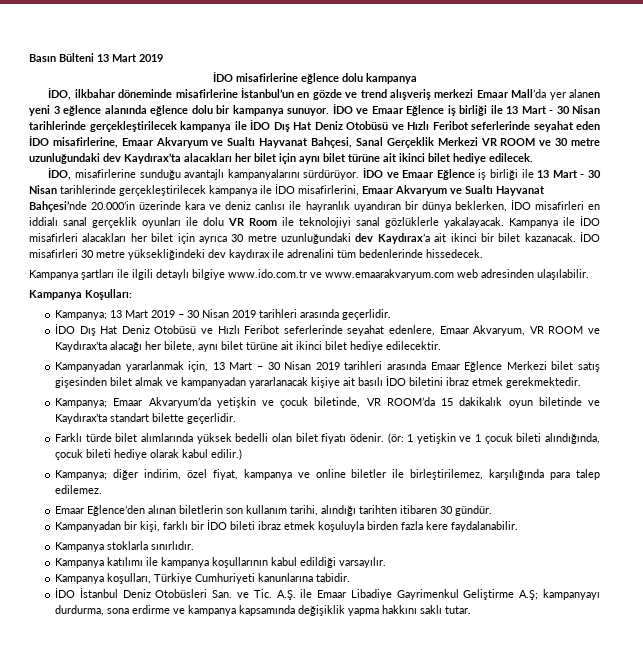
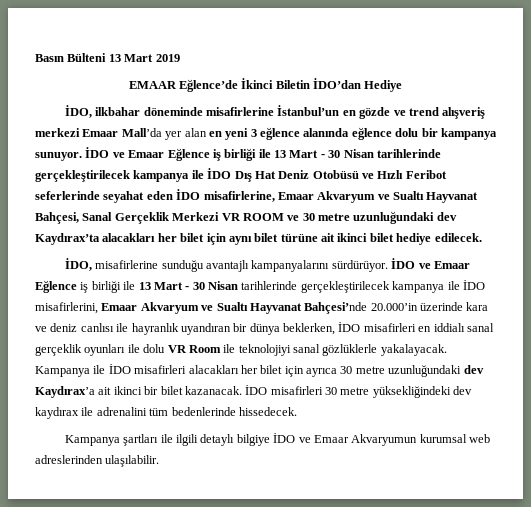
[212,72,417,84] İDO misafirlerine eğlence dolu kampanya -> [128,78,403,92] EMAAR Eğlence’de İkinci Biletin İDO’dan Hediye
[568,89,600,98] alanen -> [184,128,222,137] alan en
[228,269,589,280] [29,289,132,300] [55,309,392,320] [55,324,601,336] [55,341,442,352] [55,361,601,372] [55,376,582,388] [55,397,600,408] [55,413,237,424] [55,433,600,444] [55,449,243,460] [55,469,600,480] [55,485,103,494] [55,505,493,516] [55,520,519,532] [55,541,195,552] [55,557,387,568] [55,573,351,584] [55,588,601,600] [55,605,472,616] www.ido.com.tr ve www.emaarakvaryum.com web adresinden ulaşılabilir. // Kampanya Koşulları: // Kampanya; 13 Mart 2019 – 30 Nisan 2019 tarihleri arasında geçerlidir. // İDO Dış Hat Deniz Otobüsü ve Hızlı Feribot seferlerinde seyahat edenlere, Emaar Akvaryum, VR ROOM ve Kaydırax’ta alacağı her bilete, aynı bilet türüne ait ikinci bilet hediye edilecektir. // Kampanyadan yararlanmak için, 13 Mart – 30 Nisan 2019 tarihleri arasında Emaar Eğlence Merkezi bilet satış gişesinden bilet almak ve kampanyadan yararlanacak kişiye ait basılı İDO biletini ibraz etmek gerekmektedir. // Kampanya; Emaar Akvaryum’da yetişkin ve çocuk biletinde, VR ROOM’da 15 dakikalık oyun biletinde ve Kaydırax’ta standart bilette geçerlidir. // Farklı türde bilet alımlarında yüksek bedelli olan bilet fiyatı ödenir. (ör: 1 yetişkin ve 1 çocuk bileti alındığında, çocuk bileti hediye olarak kabul edilir.) // Kampanya; diğer indirim, özel fiyat, kampanya ve online biletler ile birleştirilemez, karşılığında para talep edilemez. // Emaar Eğlence’den alınan biletlerin son kullanım tarihi, alındığı tarihten itibaren 30 gündür. // Kampanyadan bir kişi, farklı bir İDO bileti ibraz etmek koşuluyla birden fazla kere faydalanabilir. // Kampanya stoklarla sınırlıdır. // Kampanya katılımı ile kampanya koşullarının kabul edildiği varsayılır. // Kampanya koşulları, Türkiye Cumhuriyeti kanunlarına tabidir. // İDO İstanbul Deniz Otobüsleri San. ve Tic. A.Ş. ile Emaar Libadiye Gayrimenkul Geliştirme A.Ş; kampanyayı durdurma, sona erdirme ve kampanya kapsamında değişiklik yapma hakkını saklı tutar. -> [273,433,491,446] [35,455,160,467] İDO ve Emaar Akvaryumun kurumsal web adreslerinden ulaşılabilir.

